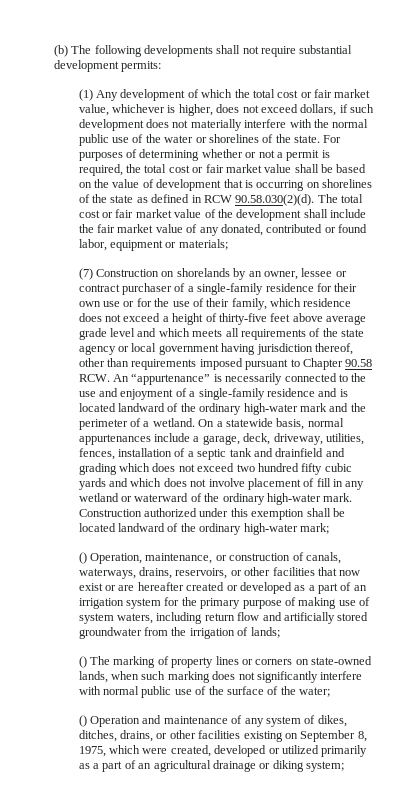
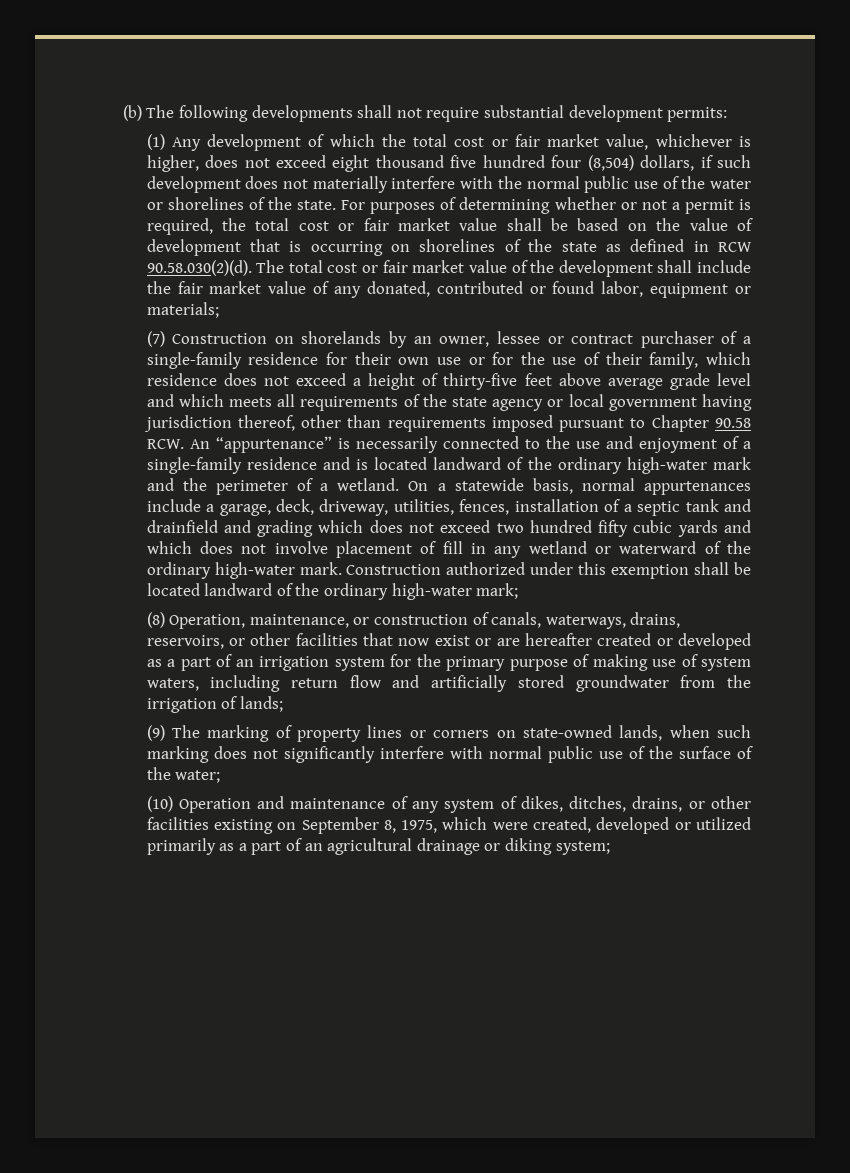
(298, 108) none -> [332,155,634,172] eight thousand five hundred four (8,504)
[78,552,87,564] () -> [146,612,165,628] (8)
[78,656,87,668] () -> [146,725,165,741] (9)
[78,715,87,727] () -> [146,796,173,812] (10)

